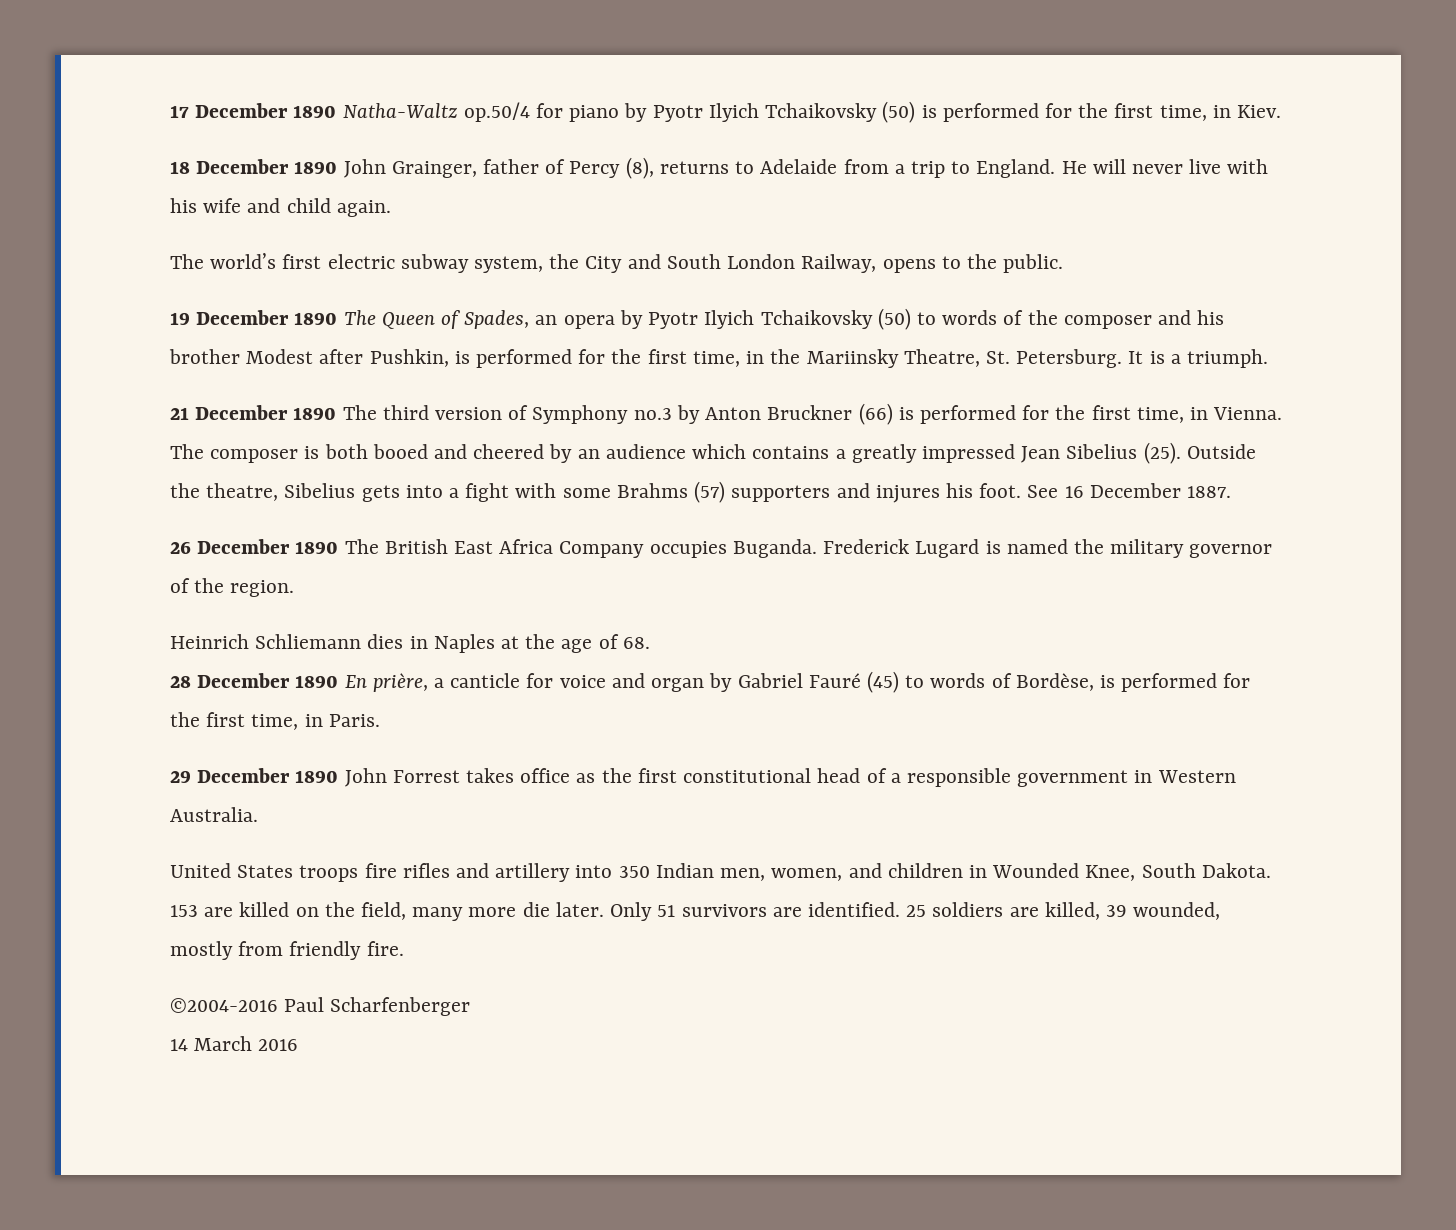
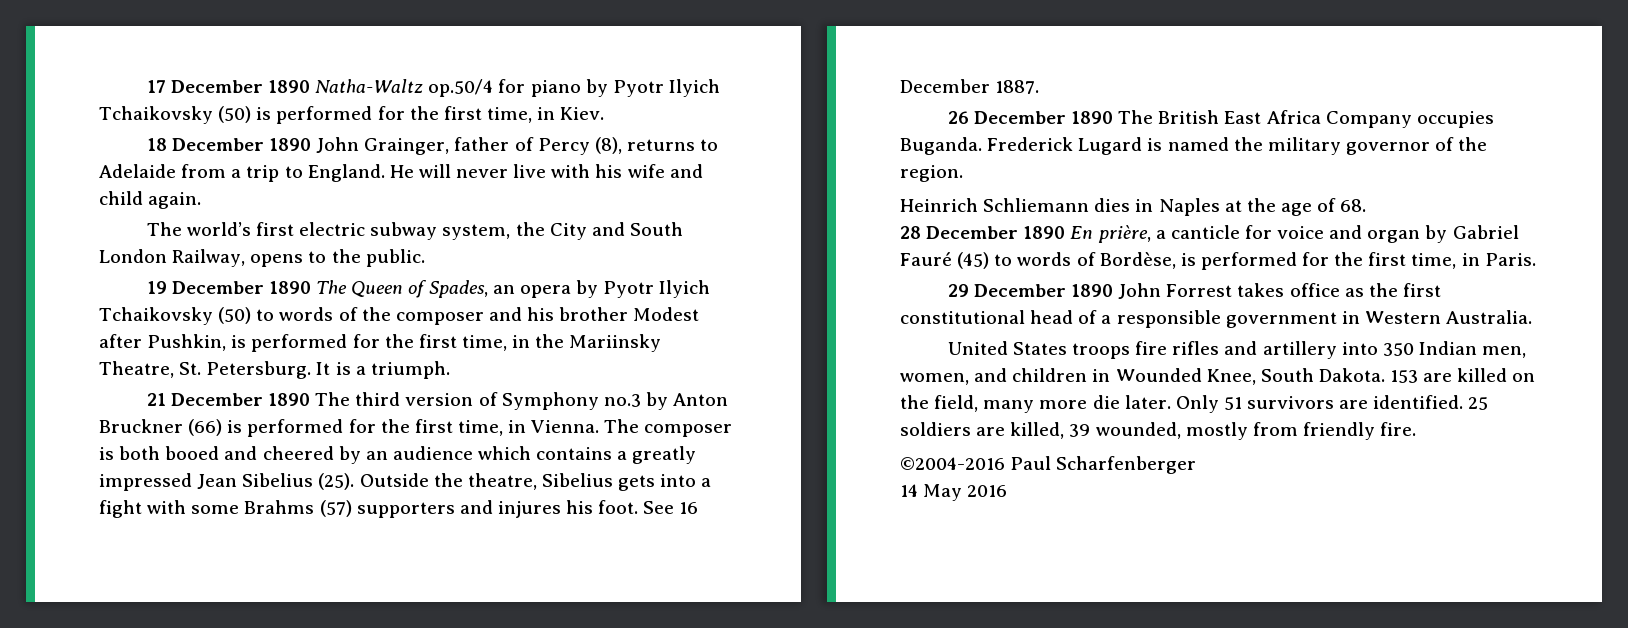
[194,1036,253,1051] March -> [923,484,963,501] May

